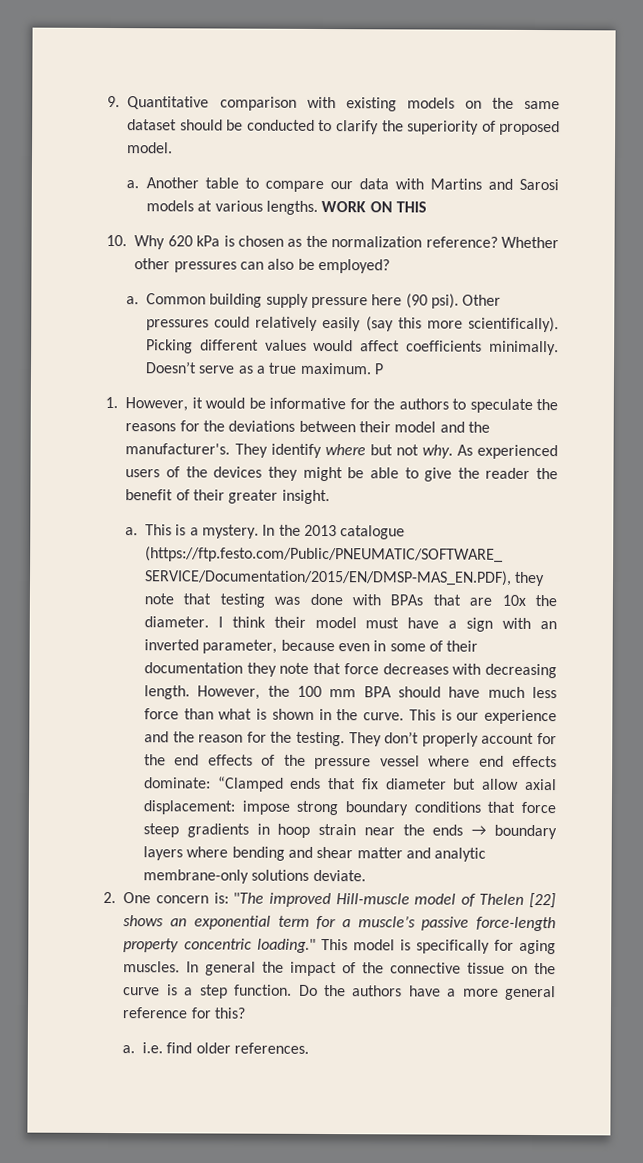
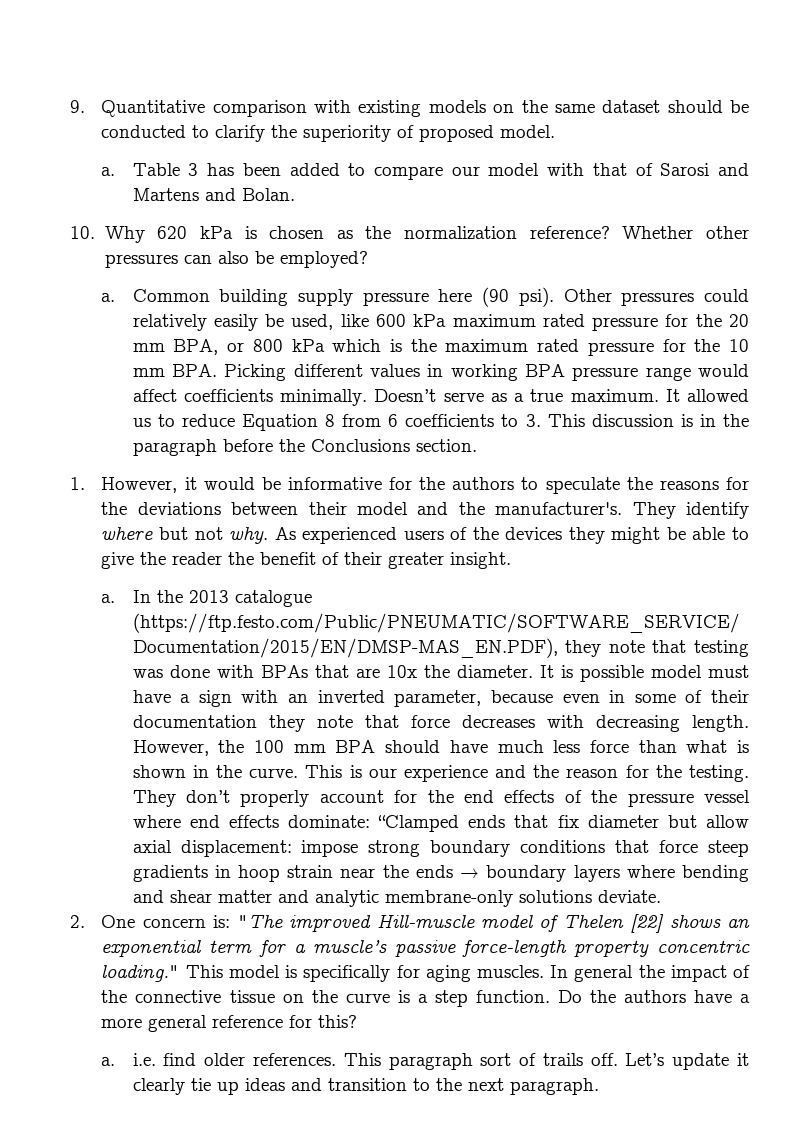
[145,177,559,193] [145,200,427,215] Another table to compare our data with Martins and Sarosi models at various lengths. WORK ON THIS -> [132,163,749,180] [132,188,295,201] Table 3 has been added to compare our model with that of Sarosi and Martens and Bolan.
[365,316,559,333] [145,339,307,354] (say this more scientifically). Picking different values -> [265,314,750,331] [132,339,749,356] [132,364,691,381] be used, like 600 kPa maximum rated pressure for the 20 mm BPA, or 800 kPa which is the maximum rated pressure for the 10 mm BPA. Picking different values in working BPA pressure range
[373,363,384,375] P -> [665,389,749,402] [132,414,749,431] [132,439,477,456] It allowed us to reduce Equation 8 from 6 coefficients to 3. This discussion is in the paragraph before the Conclusions section.
[144,524,259,539] This is a mystery. -> (116, 598) none
[217,616,306,628] I think their -> [539,665,644,682] It is possible
(309, 1048) none -> [343,1053,750,1070] [132,1078,599,1095] This paragraph sort of trails off. Let’s update it clearly tie up ideas and transition to the next paragraph.

